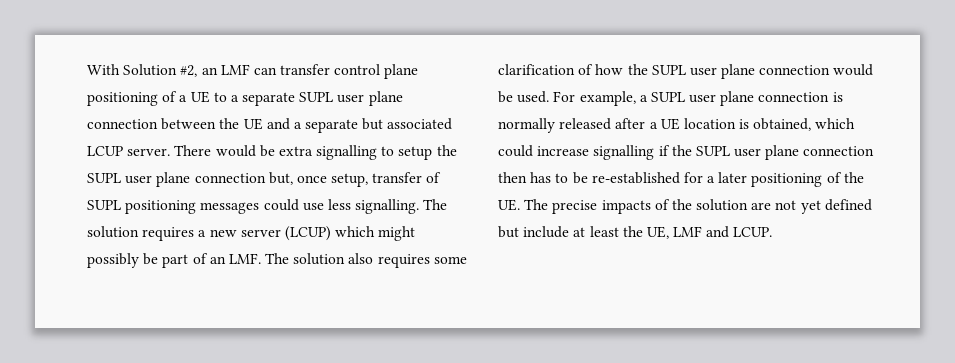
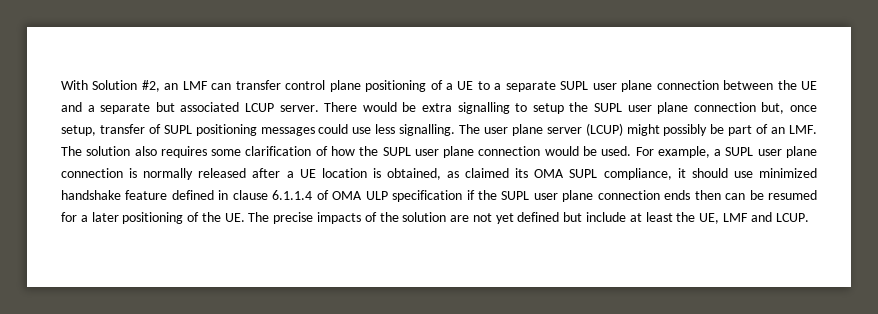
[87,226,237,241] solution requires a new -> [483,124,543,136] user plane
[335,226,376,237] which -> (623, 129) none
[815,118,856,129] [498,145,655,160] which could increase signalling -> [447,168,817,180] [61,190,463,202] as claimed its OMA SUPL compliance, it should use minimized handshake feature defined in clause 6.1.1.4 of OMA ULP specification
[498,172,680,184] then has to be re-established -> [664,190,818,200] ends then can be resumed

